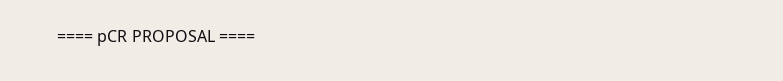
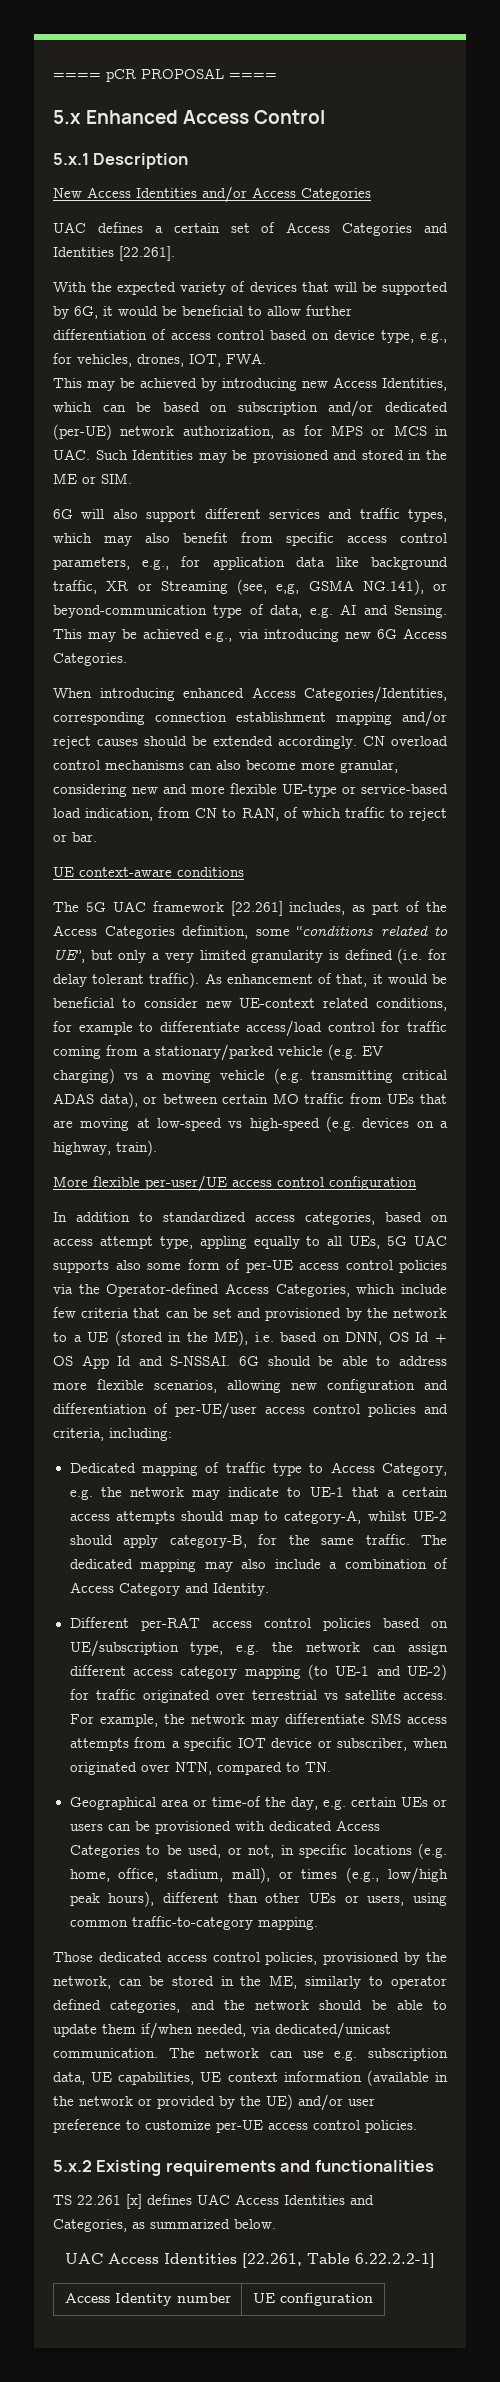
(255, 37) none -> [53,110,326,124] [53,153,189,169] [53,186,371,203] [53,222,448,236] [53,246,175,261] [53,281,448,295] [53,305,352,319] [53,329,447,343] [53,353,266,367] [53,377,447,391] [53,400,448,417] [53,424,448,440] [53,449,447,463] [53,473,132,484] [53,508,447,522] [53,532,447,546] [53,556,448,570] [53,579,447,595] [53,604,447,618] [53,628,447,642] [53,653,127,666] [53,686,447,703] [53,710,447,727] [53,736,448,749] [53,760,398,773] [53,783,448,797] [53,807,447,821] [53,832,97,842] [53,867,244,877] [53,901,448,916] [53,925,448,939] [53,948,447,964] [53,972,448,988] [53,997,447,1011] [53,1020,447,1037] [53,1044,383,1061] [53,1068,448,1084] [53,1092,447,1108] [53,1116,448,1132] [53,1140,157,1156] [53,1175,417,1192] [53,1212,448,1225] [53,1235,448,1249] [53,1259,447,1273] [53,1283,447,1297] [53,1307,447,1321] [53,1330,448,1346] [53,1355,448,1369] [53,1379,448,1393] [53,1402,448,1419] [53,1428,172,1441] [69,1462,447,1476] [69,1487,448,1500] [69,1510,447,1524] [69,1534,447,1548] [69,1558,448,1572] [69,1582,269,1596] [69,1617,448,1631] [69,1640,448,1657] [69,1664,447,1680] [69,1689,447,1703] [69,1713,447,1727] [69,1737,448,1751] [69,1762,331,1775] [69,1796,447,1810] [69,1820,380,1834] [69,1843,447,1859] [69,1867,448,1884] [69,1891,447,1907] [69,1916,318,1930] [53,1952,447,1965] [53,1975,447,1989] [53,1999,447,2013] [53,2022,391,2039] [53,2048,448,2061] [53,2070,448,2086] [53,2094,375,2111] [53,2119,417,2133] [53,2160,434,2176] [53,2194,374,2209] [53,2219,276,2232] [65,2253,435,2268] [64,2293,231,2306] [252,2293,373,2306] // 5.x Enhanced Access Control // 5.x.1 Description // New Access Identities and/or Access Categories // UAC defines a certain set of Access Categories and Identities [22.261]. // With the expected variety of devices that will be supported by 6G, it would be beneficial to allow further differentiation of access control based on device type, e.g., for vehicles, drones, IOT, FWA. // This may be achieved by introducing new Access Identities, which can be based on subscription and/or dedicated (per-UE) network authorization, as for MPS or MCS in UAC. Such Identities may be provisioned and stored in the ME or SIM. // 6G will also support different services and traffic types, which may also benefit from specific access control parameters, e.g., for application data like background traffic, XR or Streaming (see, e,g, GSMA NG.141), or beyond-communication type of data, e.g. AI and Sensing. This may be achieved e.g., via introducing new 6G Access Categories. // When introducing enhanced Access Categories/Identities, corresponding connection establishment mapping and/or reject causes should be extended accordingly. CN overload control mechanisms can also become more granular, considering new and more flexible UE-type or service-based load indication, from CN to RAN, of which traffic to reject or bar. // UE context-aware conditions // The 5G UAC framework [22.261] includes, as part of the Access Categories definition, some “conditions related to UE”, but only a very limited granularity is defined (i.e. for delay tolerant traffic). As enhancement of that, it would be beneficial to consider new UE-context related conditions, for example to differentiate access/load control for traffic coming from a stationary/parked vehicle (e.g. EV charging) vs a moving vehicle (e.g. transmitting critical ADAS data), or between certain MO traffic from UEs that are moving at low-speed vs high-speed (e.g. devices on a highway, train). // More flexible per-user/UE access control configuration // In addition to standardized access categories, based on access attempt type, appling equally to all UEs, 5G UAC supports also some form of per-UE access control policies via the Operator-defined Access Categories, which include few criteria that can be set and provisioned by the network to a UE (stored in the ME), i.e. based on DNN, OS Id + OS App Id and S-NSSAI. 6G should be able to address more flexible scenarios, allowing new configuration and differentiation of per-UE/user access control policies and criteria, including: // Dedicated mapping of traffic type to Access Category, e.g. the network may indicate to UE-1 that a certain access attempts should map to category-A, whilst UE-2 should apply category-B, for the same traffic. The dedicated mapping may also include a combination of Access Category and Identity. // Different per-RAT access control policies based on UE/subscription type, e.g. the network can assign different access category mapping (to UE-1 and UE-2) for traffic originated over terrestrial vs satellite access. For example, the network may differentiate SMS access attempts from a specific IOT device or subscriber, when originated over NTN, compared to TN. // Geographical area or time-of the day, e.g. certain UEs or users can be provisioned with dedicated Access Categories to be used, or not, in specific locations (e.g. home, office, stadium, mall), or times (e.g., low/high peak hours), different than other UEs or users, using common traffic-to-category mapping. // Those dedicated access control policies, provisioned by the network, can be stored in the ME, similarly to operator defined categories, and the network should be able to update them if/when needed, via dedicated/unicast communication. The network can use e.g. subscription data, UE capabilities, UE context information (available in the network or provided by the UE) and/or user preference to customize per-UE access control policies. // 5.x.2 Existing requirements and functionalities // TS 22.261 [x] defines UAC Access Identities and Categories, as summarized below. // UAC Access Identities [22.261, Table 6.22.2.2-1] // Access Identity number | UE configuration

